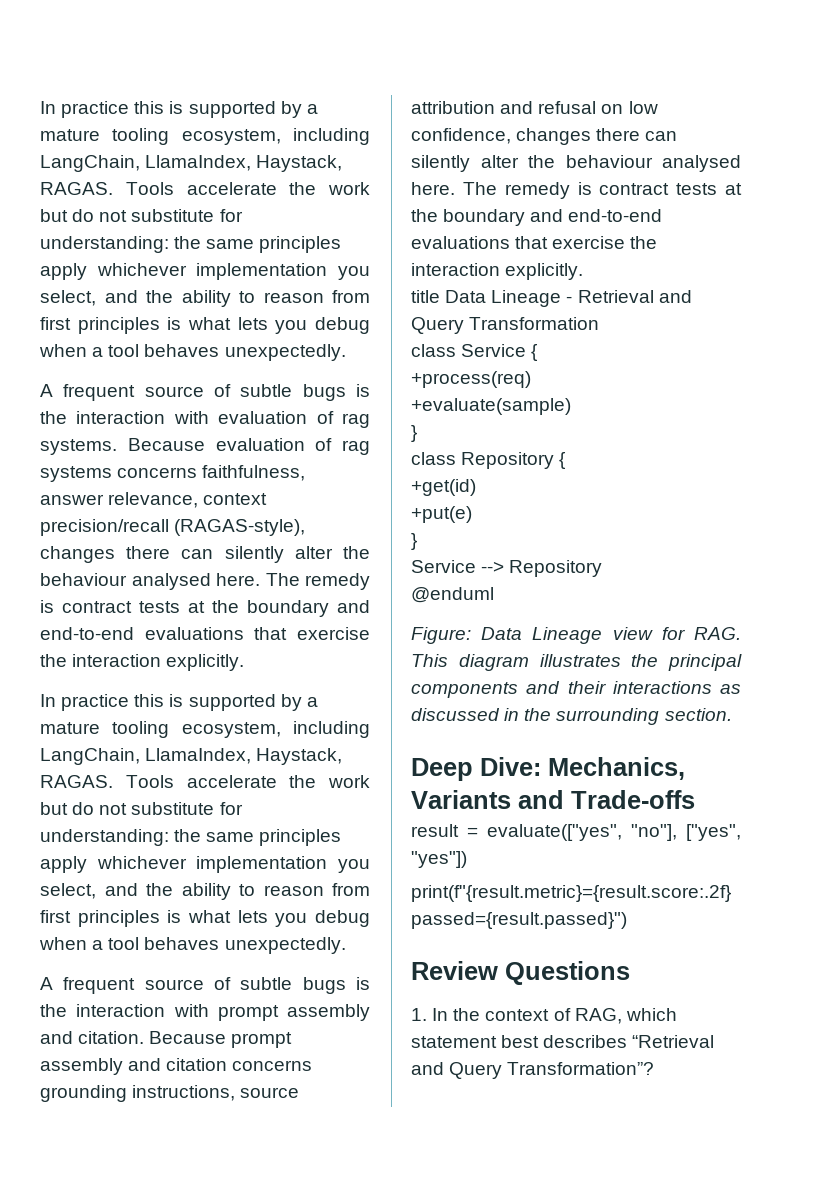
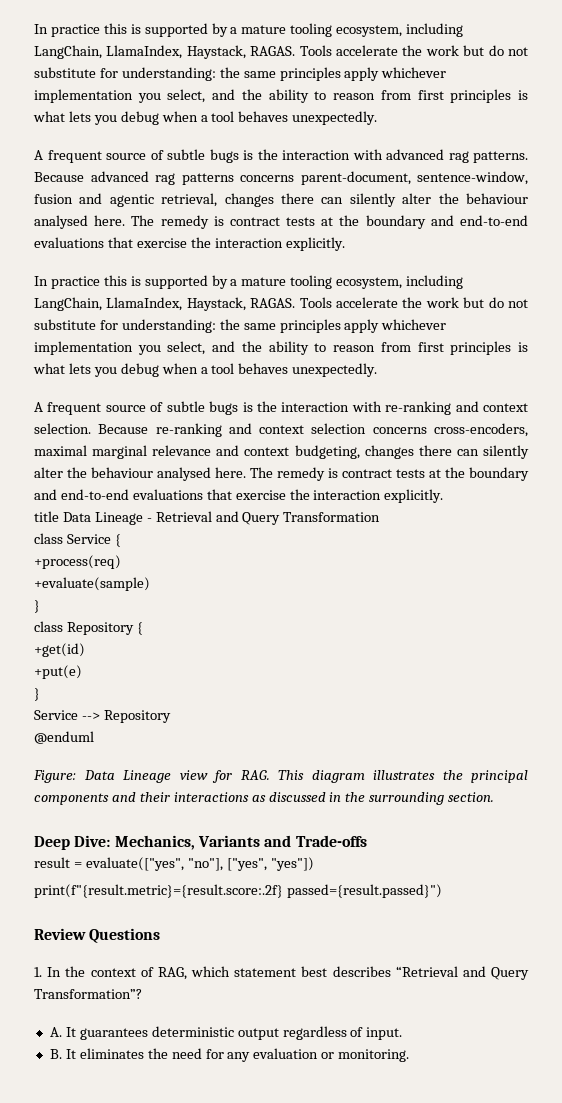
[218,411,370,428] [40,438,370,455] [40,465,306,482] [40,492,268,508] [40,519,306,536] evaluation of rag systems. Because evaluation of rag systems concerns faithfulness, answer relevance, context precision/recall (RAGAS-style), -> [386,149,528,163] [34,171,528,185] [34,193,218,207] advanced rag patterns. Because advanced rag patterns concerns parent-document, sentence-window, fusion and agentic retrieval,
[217,1004,370,1021] [40,1031,293,1048] [40,1058,313,1075] [40,1085,300,1102] [411,101,658,114] [411,128,511,144] prompt assembly and citation. Because prompt assembly and citation concerns grounding instructions, source attribution and refusal on low confidence, -> [385,401,528,415] [34,423,528,437] [34,445,360,459] re-ranking and context selection. Because re-ranking and context selection concerns cross-encoders, maximal marginal relevance and context budgeting,
(655, 1068) none -> [49,1026,403,1040] [49,1048,410,1062] // A. It guarantees deterministic output regardless of input. // B. It eliminates the need for any evaluation or monitoring.

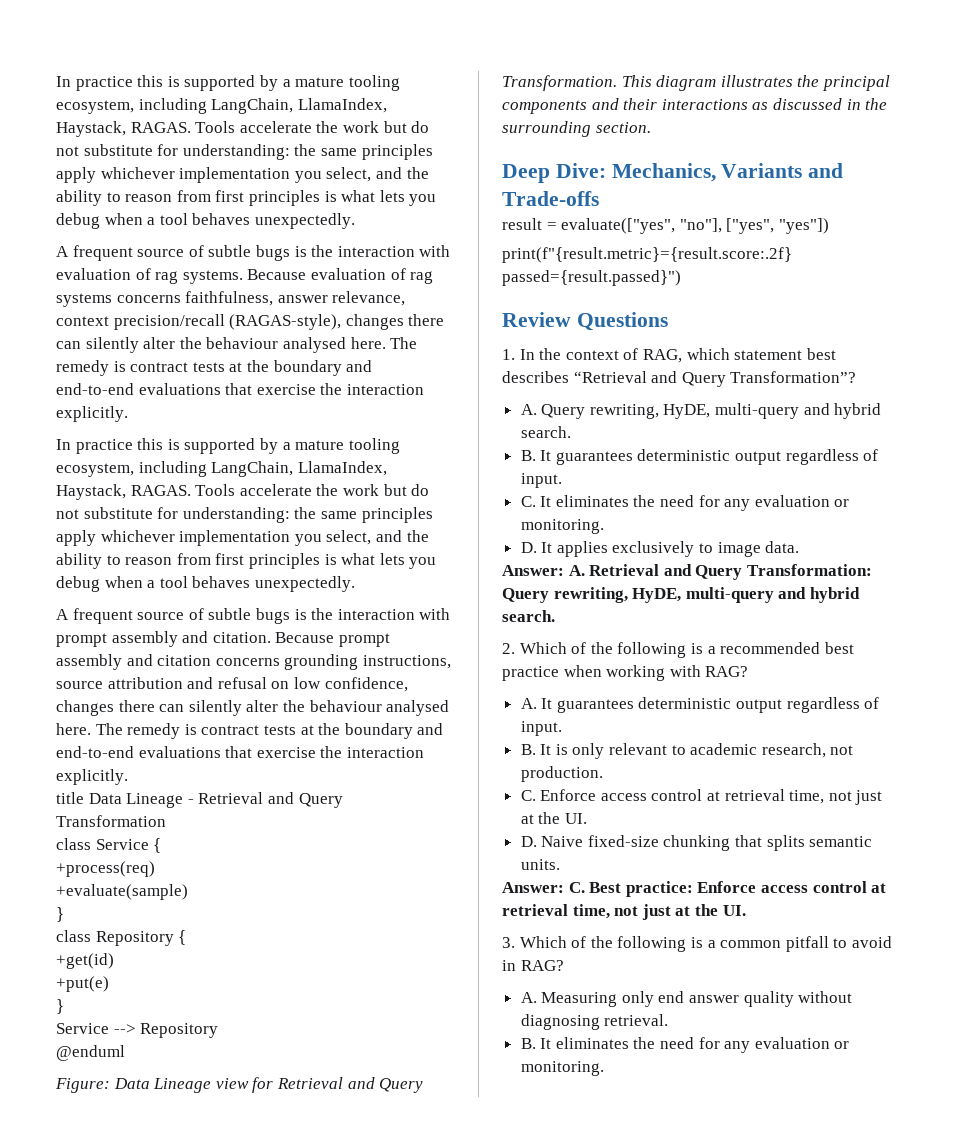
[386,149,528,163] [34,171,528,185] [34,193,218,207] advanced rag patterns. Because advanced rag patterns concerns parent-document, sentence-window, fusion and agentic retrieval, -> [56,268,434,284] [56,291,406,307] [56,314,342,330] evaluation of rag systems. Because evaluation of rag systems concerns faithfulness, answer relevance, context precision/recall (RAGAS-style),
[385,401,528,415] [34,423,528,437] [34,445,360,459] re-ranking and context selection. Because re-ranking and context selection concerns cross-encoders, maximal marginal relevance and context budgeting, -> [56,631,390,647] [56,654,451,670] [56,677,408,692] prompt assembly and citation. Because prompt assembly and citation concerns grounding instructions, source attribution and refusal on low confidence,
[240,770,270,780] RAG. -> [276,1077,424,1093] [502,75,617,91] Retrieval and Query Transformation.
[65,1026,403,1040] It guarantees deterministic output regardless of input. -> [541,403,882,419] [520,426,571,438] [520,449,879,465] [520,473,562,488] [520,495,850,511] [520,519,604,534] [520,541,800,557] [502,564,872,580] [502,587,860,603] [502,610,555,622] [502,642,854,658] [502,665,749,681] [520,697,880,713] [520,721,562,736] [520,743,854,759] [520,766,603,782] [520,789,883,805] [520,812,587,824] [520,835,873,851] [520,859,560,870] [502,881,887,897] [502,904,746,920] [502,936,892,952] [502,960,564,971] [520,991,853,1007] [520,1014,669,1030] Query rewriting, HyDE, multi-query and hybrid search. // B. It guarantees deterministic output regardless of input. // C. It eliminates the need for any evaluation or monitoring. // D. It applies exclusively to image data. // Answer: A. Retrieval and Query Transformation: Query rewriting, HyDE, multi-query and hybrid search. // 2. Which of the following is a recommended best practice when working with RAG? // A. It guarantees deterministic output regardless of input. // B. It is only relevant to academic research, not production. // C. Enforce access control at retrieval time, not just at the UI. // D. Naive fixed-size chunking that splits semantic units. // Answer: C. Best practice: Enforce access control at retrieval time, not just at the UI. // 3. Which of the following is a common pitfall to avoid in RAG? // A. Measuring only end answer quality without diagnosing retrieval.

